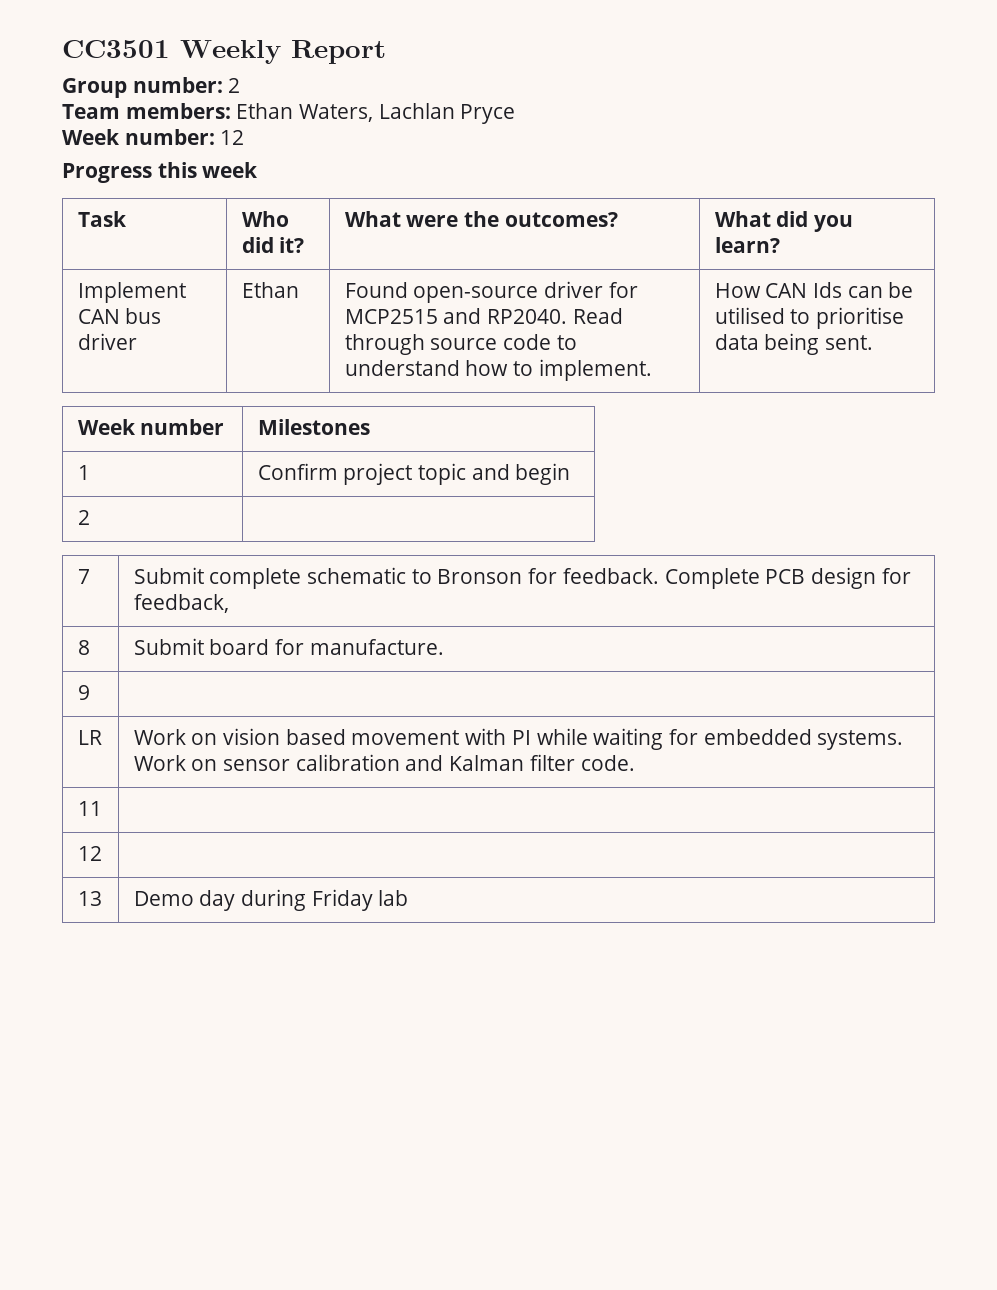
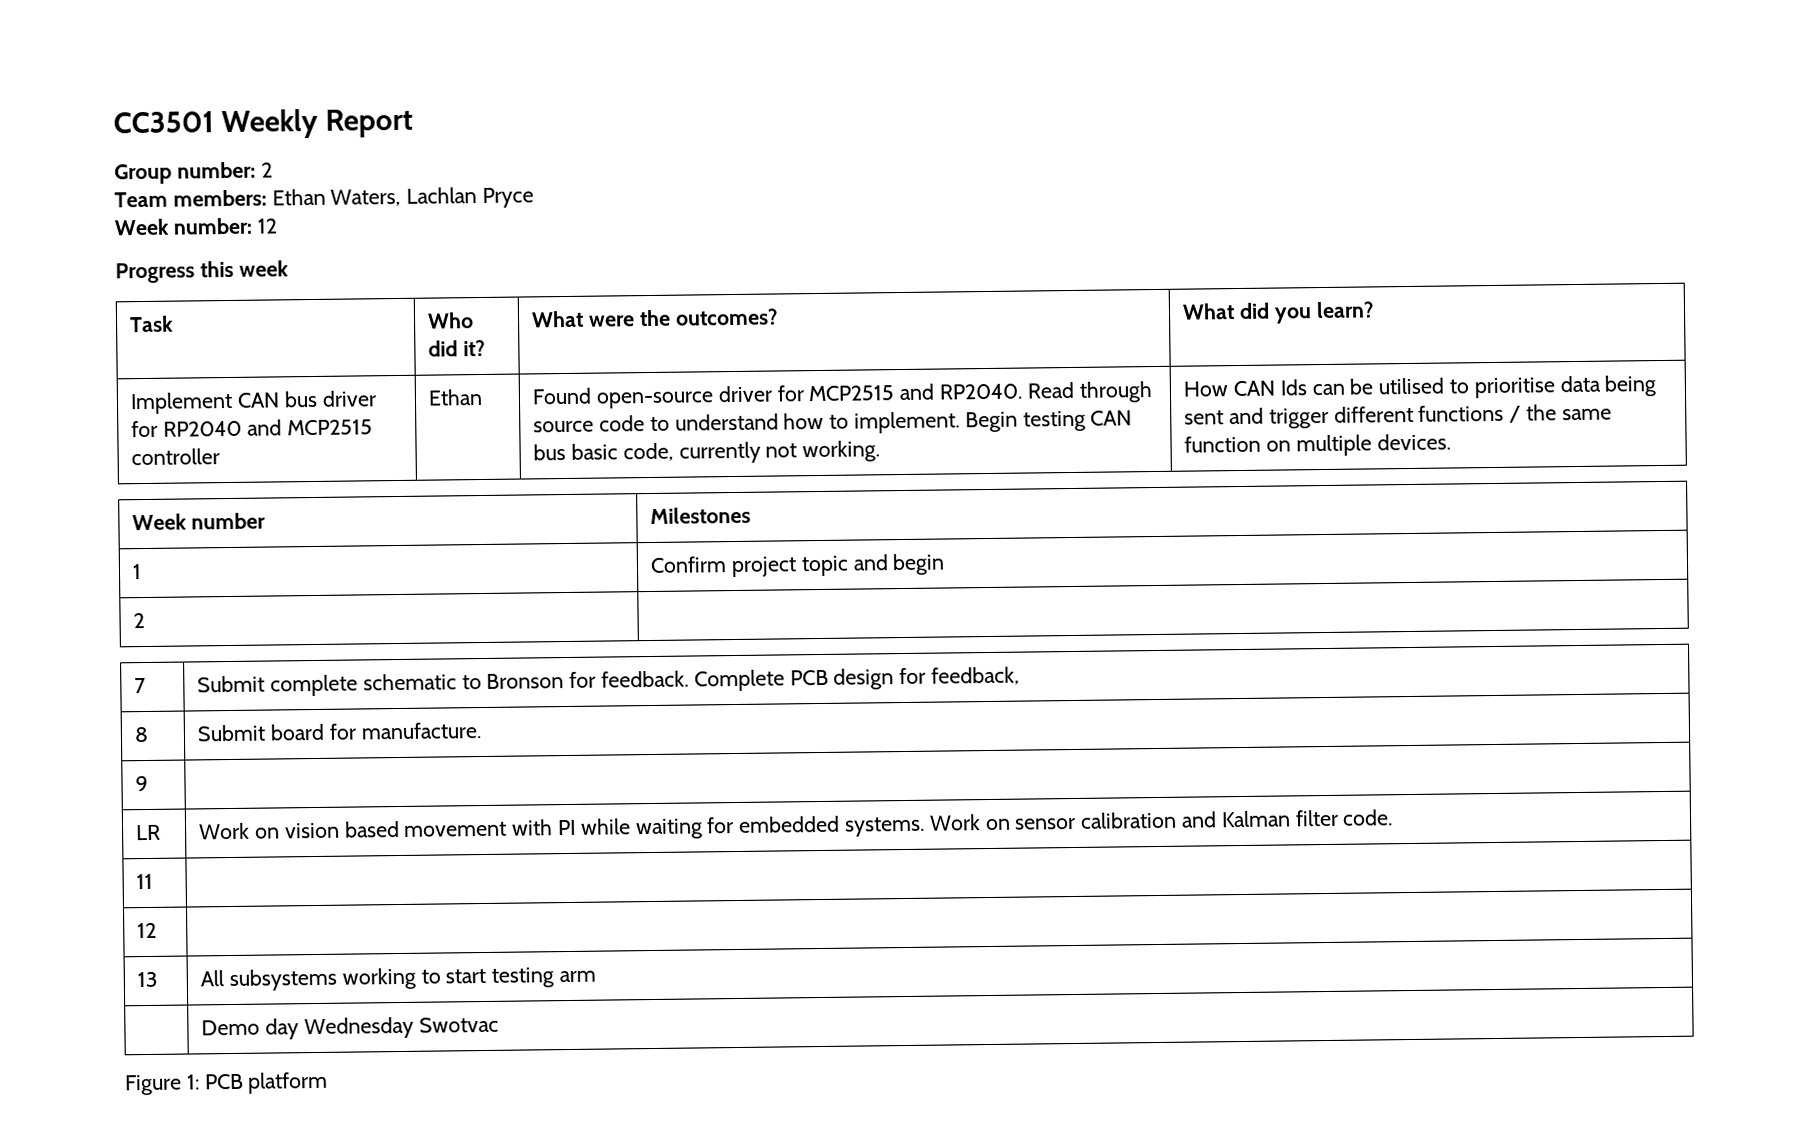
(137, 341) none -> [131,419,373,438] [131,448,221,466] for RP2040 and MCP2515 controller
(652, 370) none -> [964,410,1133,433] [533,440,881,464] Begin testing CAN bus basic code, currently not working.
[825,335,874,350] sent. -> [1184,404,1612,429] [1184,433,1451,457] sent and trigger different functions / the same function on multiple devices.
[133,889,409,911] Demo day during Friday lab -> [200,967,597,992] [201,1016,499,1040] [124,1071,329,1096] All subsystems working to start testing arm // | Demo day Wednesday Swotvac // Figure 1: PCB platform

